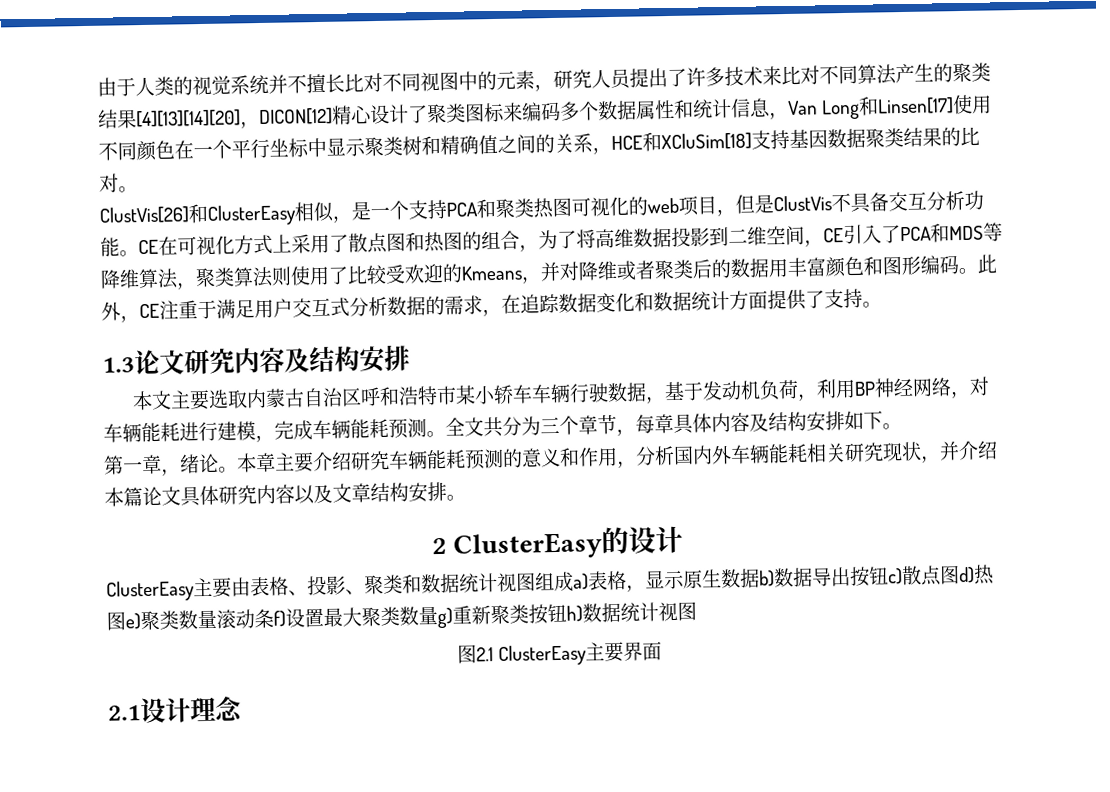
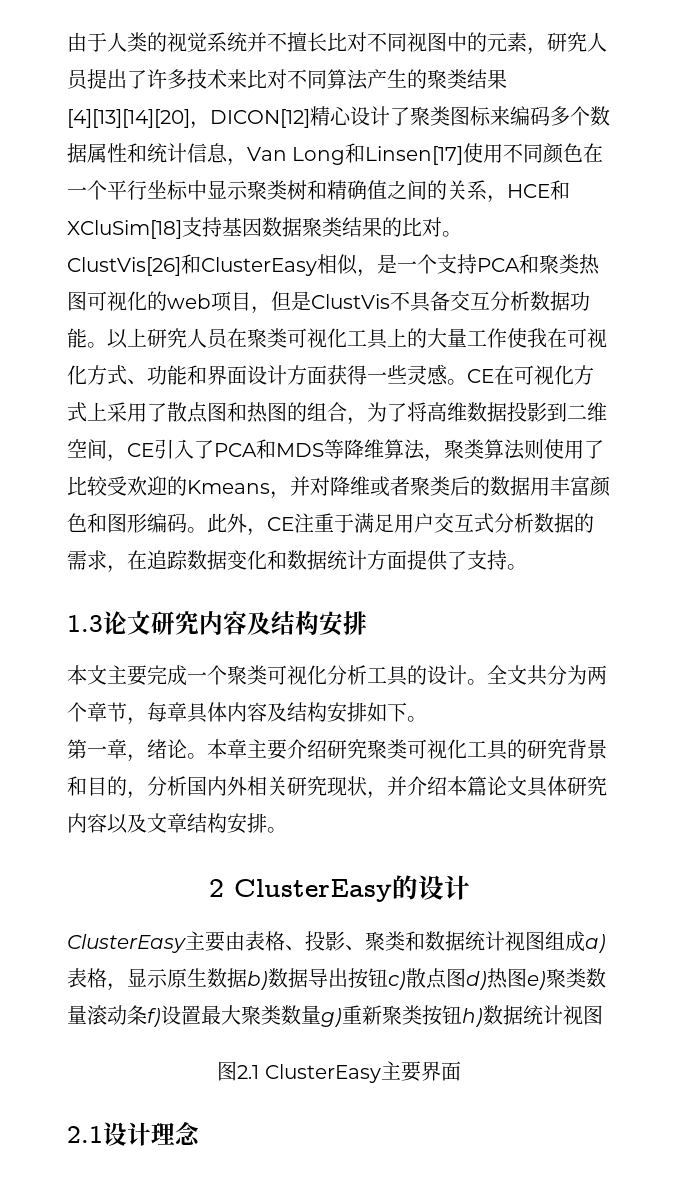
[964,190,984,210] [100,237,120,257] 功能 -> [530,291,590,311] [67,328,607,349] [67,364,448,385] 数据功能。以上研究人员在聚类可视化工具上的大量工作使我在可视化方式、功能和界面设计方面获得一些灵感
[207,376,990,409] [103,418,427,443] 选取内蒙古自治区呼和浩特市某小轿车车辆行驶数据，基于发动机负荷，利用BP神经网络，对车辆能耗进行建模，完成车辆能耗预测 -> [147,665,467,686] 完成一个聚类可视化分析工具的设计
[540,416,560,434] 三 -> [587,665,607,685] 两
[388,447,618,470] 车辆能耗预测的意义和作用 -> [367,739,607,760] [67,776,127,796] 聚类可视化工具的研究背景和目的
[730,443,808,464] 车辆能耗 -> (247, 786) none

